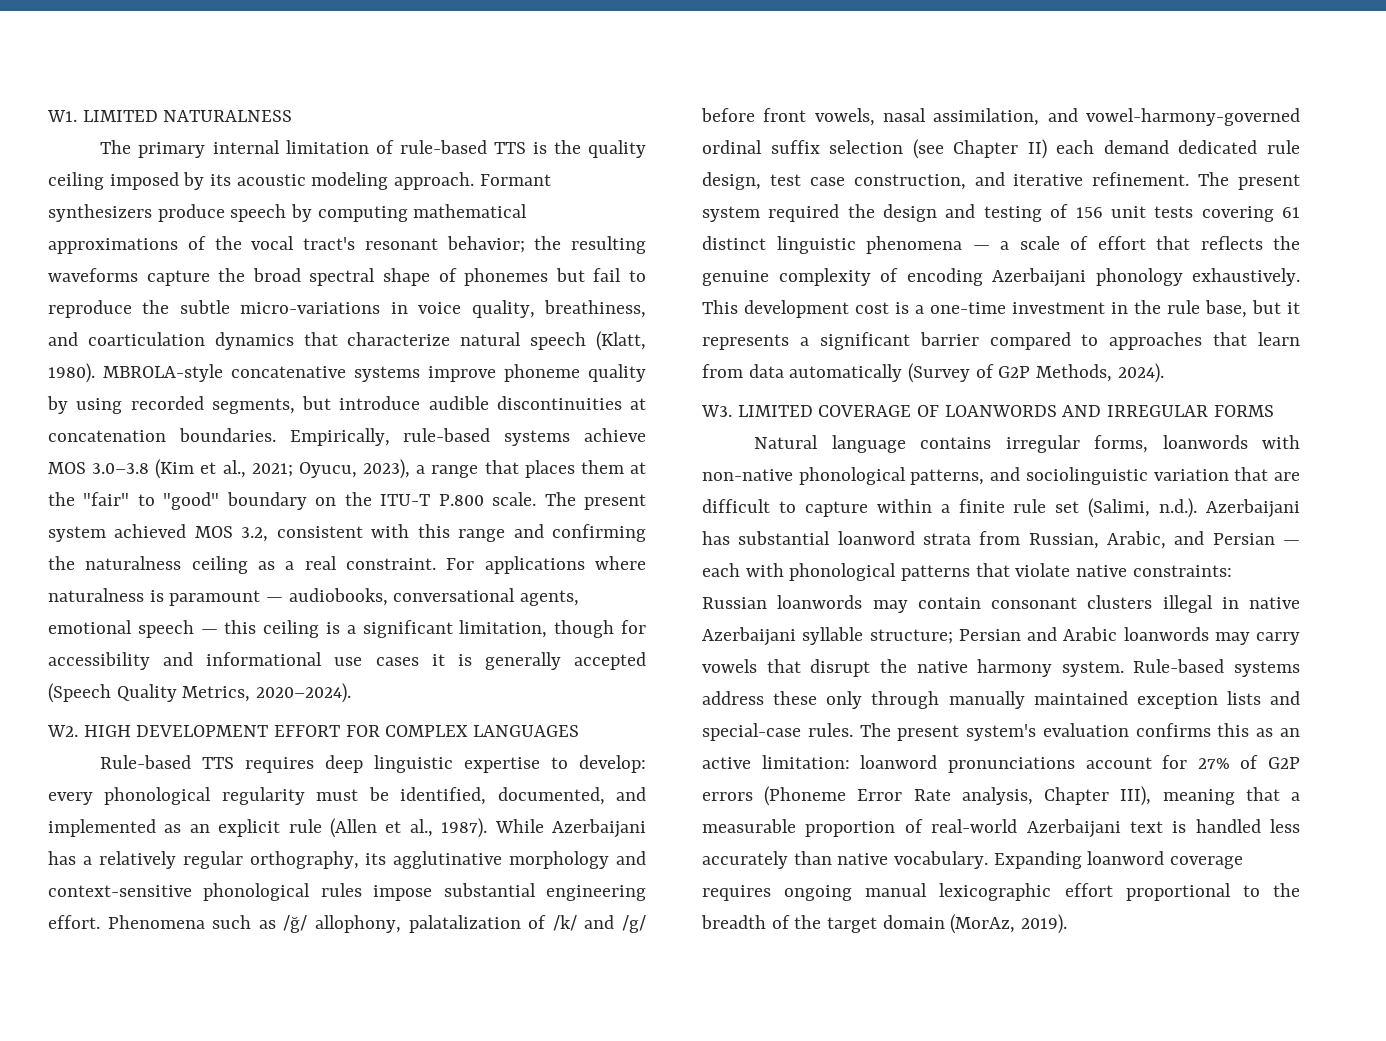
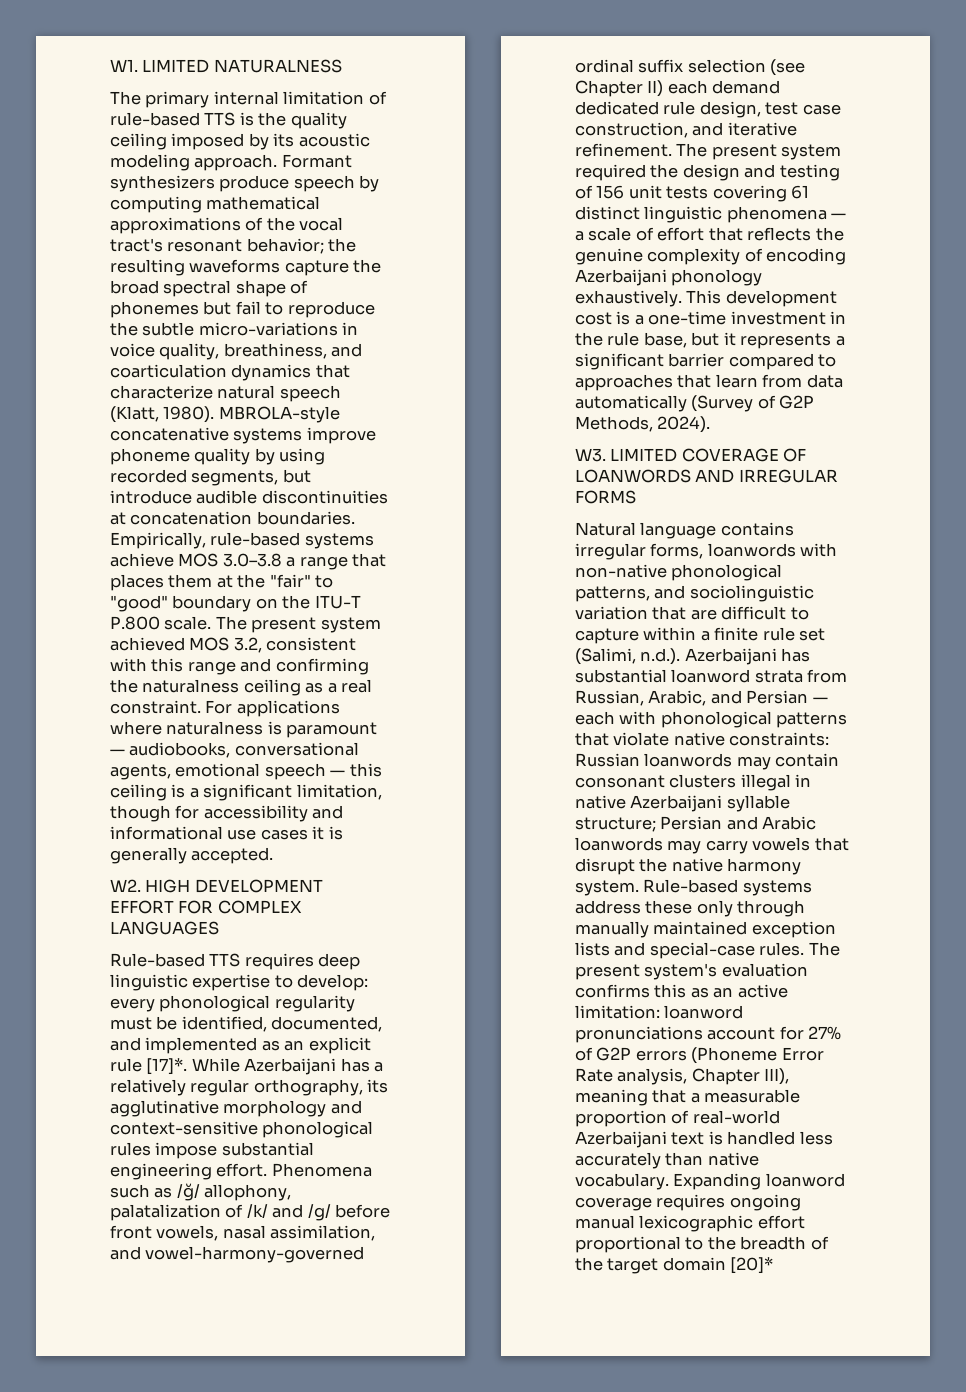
[155,459,411,479] (Kim et al., 2021; Oyucu, 2023), -> (282, 560) none
[574,652,646,670] [48,683,352,703] accepted (Speech Quality Metrics, 2020–2024). -> [191,847,274,864] accepted.
[330,818,488,838] (Allen et al., 1987). -> [146,1058,188,1075] [17]*.
[950,914,1068,934] (MorAz, 2019). -> [730,1257,774,1274] [20]*

